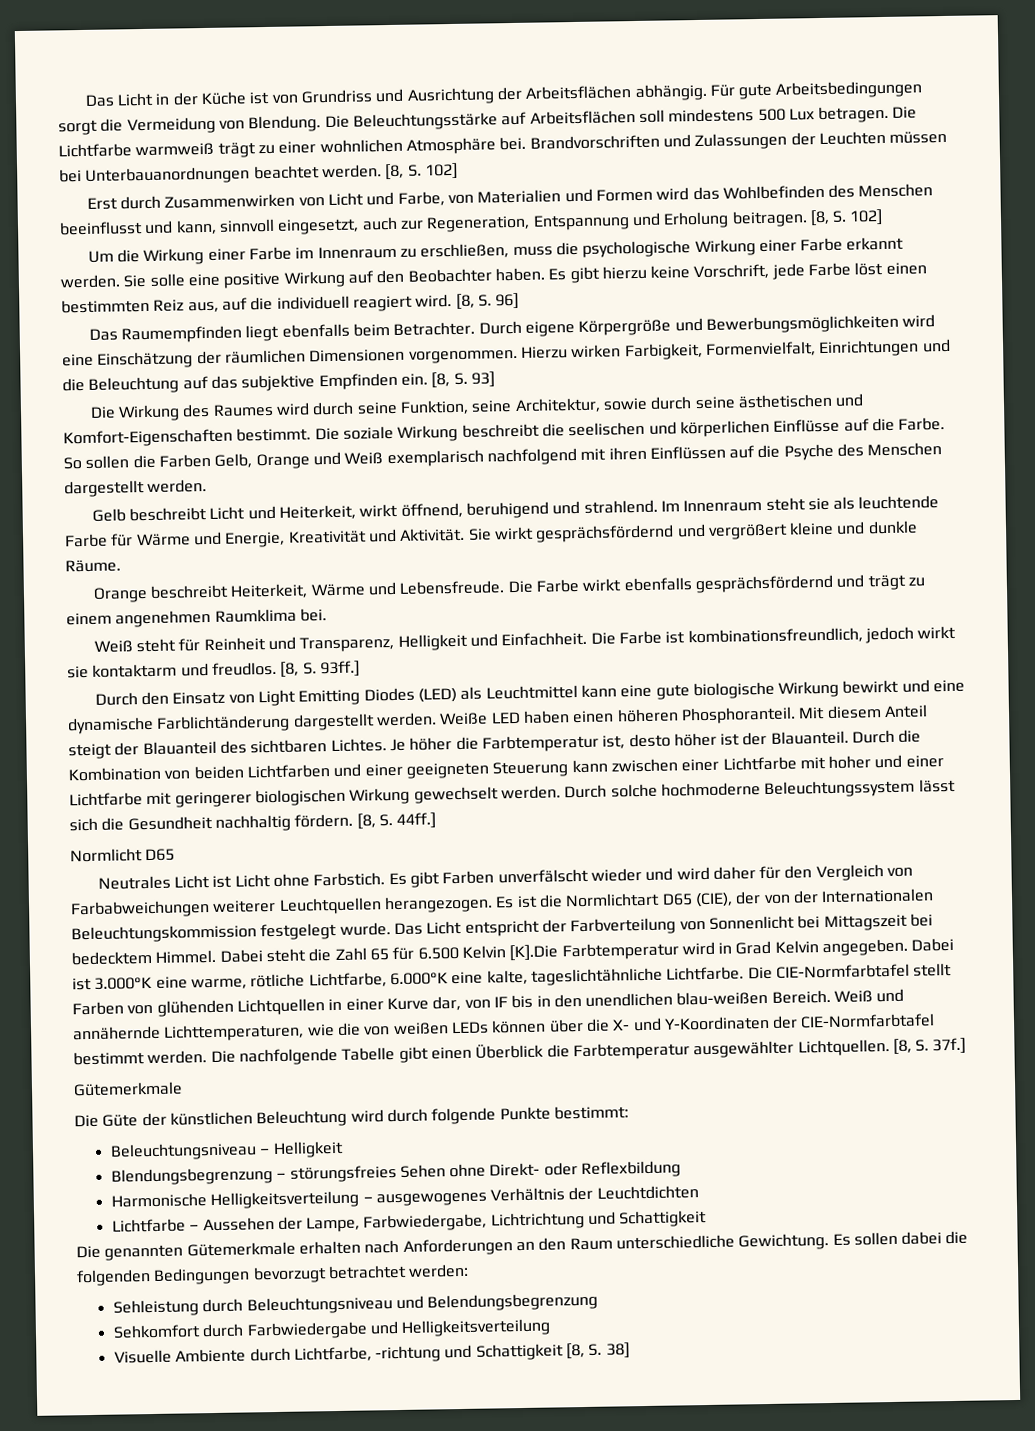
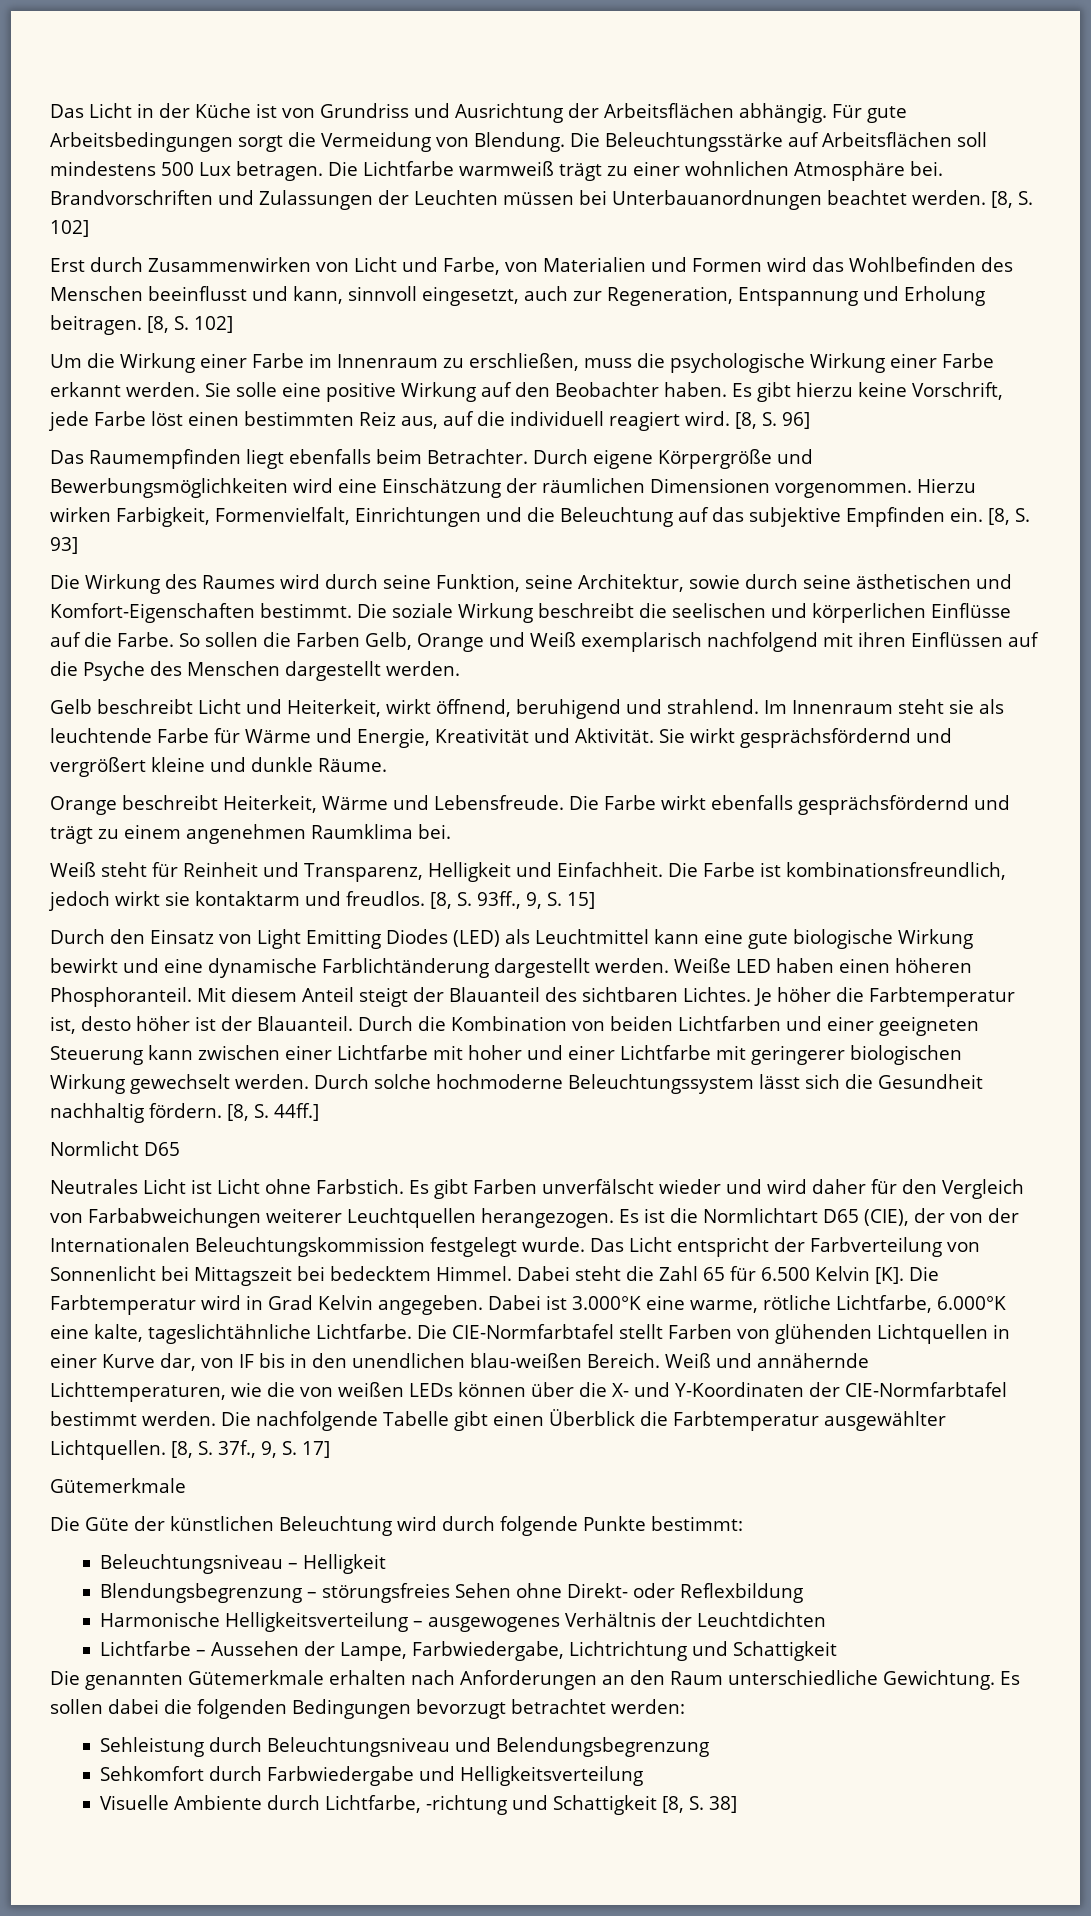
[319,660,360,678] 93ff.] -> [477,891,595,909] 93ff., 9, S. 15]
[509,944,559,962] [K].Die -> [875,1266,939,1284] [K]. Die
[932,1037,967,1055] 37f.] -> [218,1440,330,1458] 37f., 9, S. 17]

